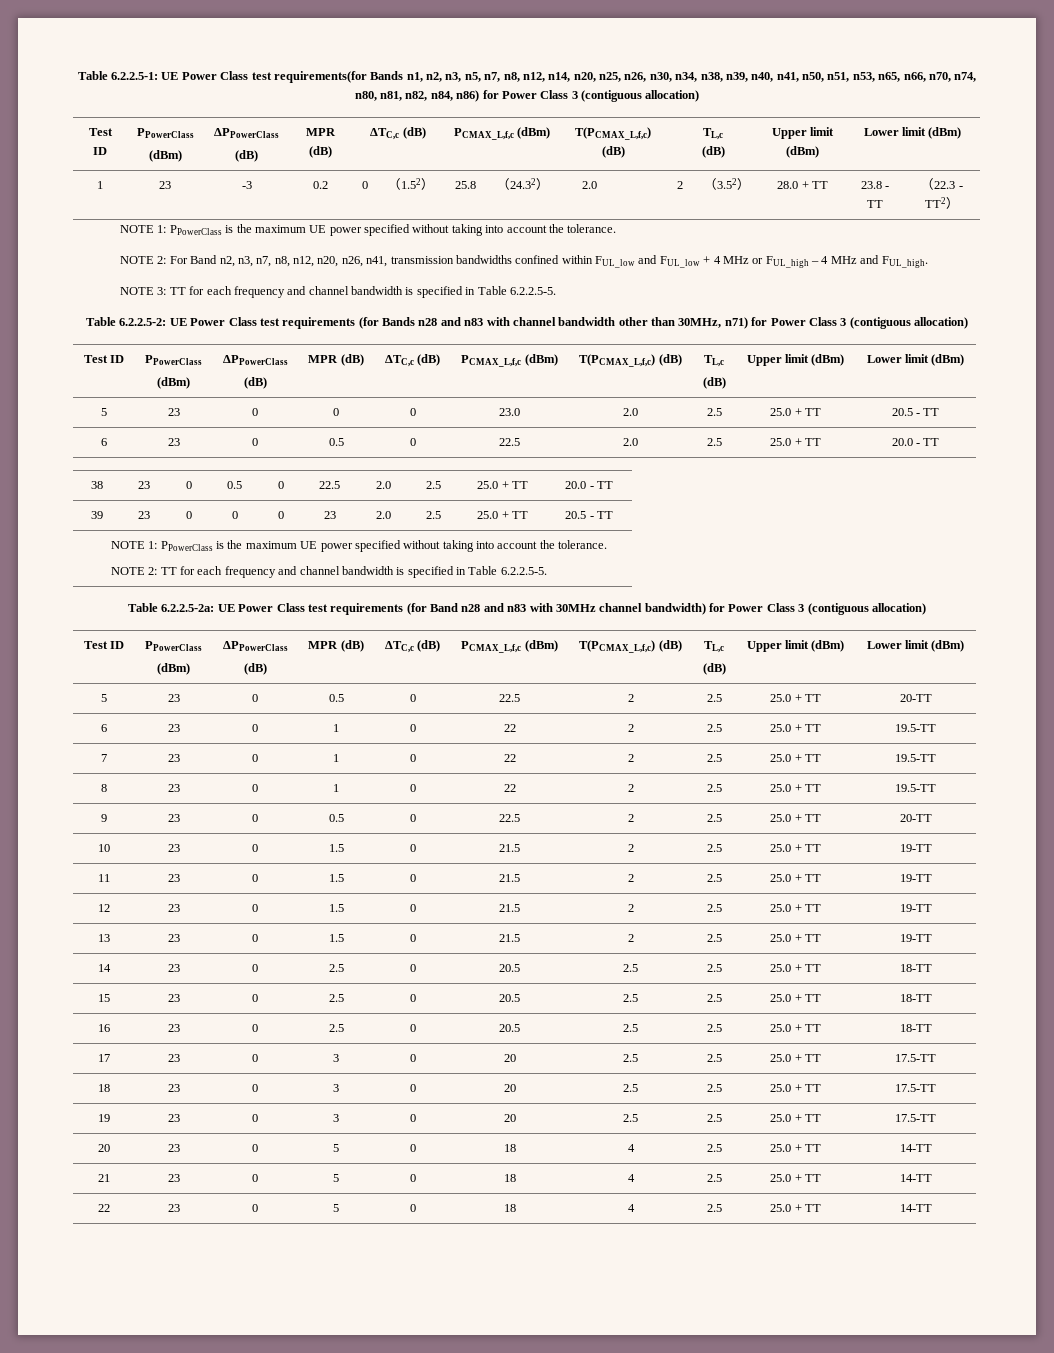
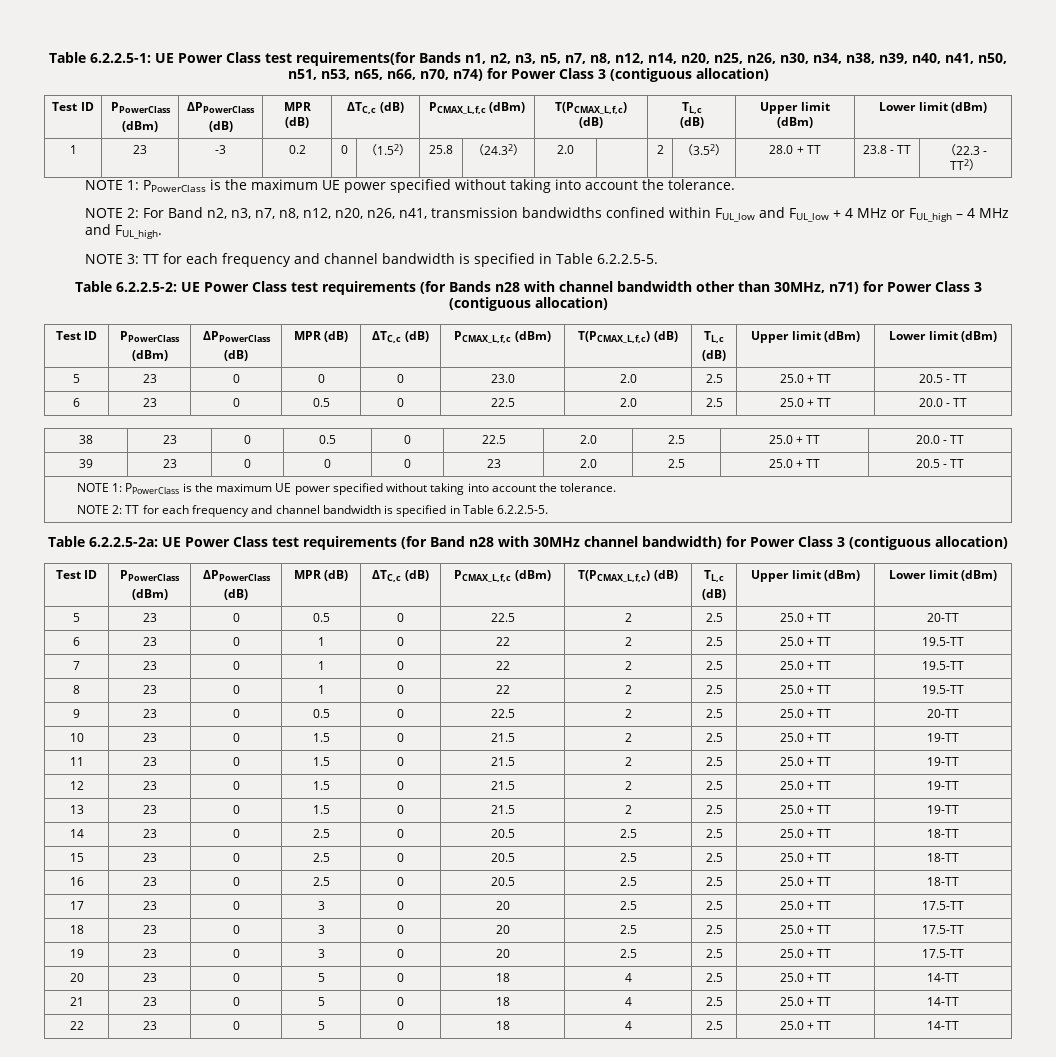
[954,72,977,82] [354,90,480,102] n74, n80, n81, n82, n84, n86) -> [452,69,483,81] n74)
[440,317,484,326] and n83 -> (520, 287) none
[483,603,527,612] and n83 -> (494, 542) none

